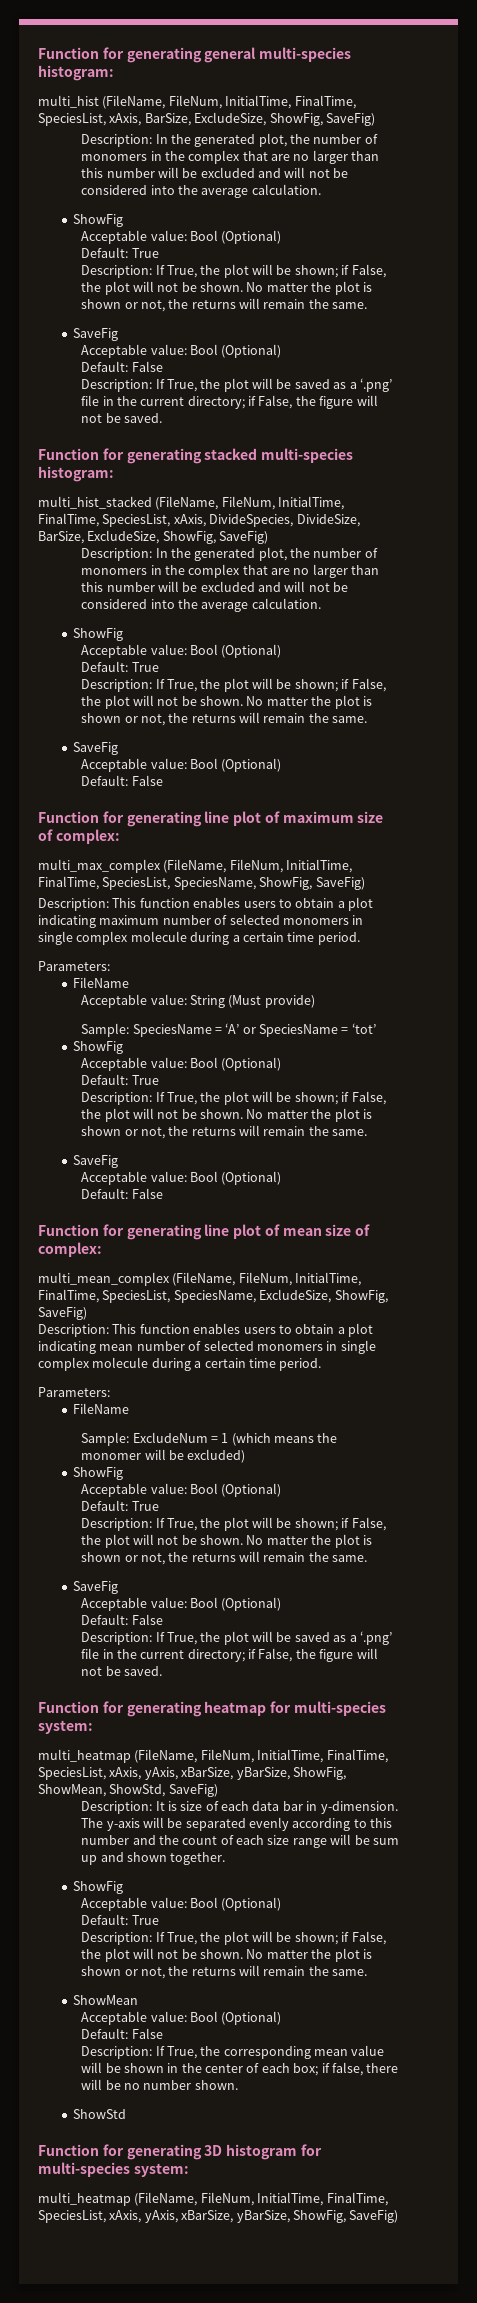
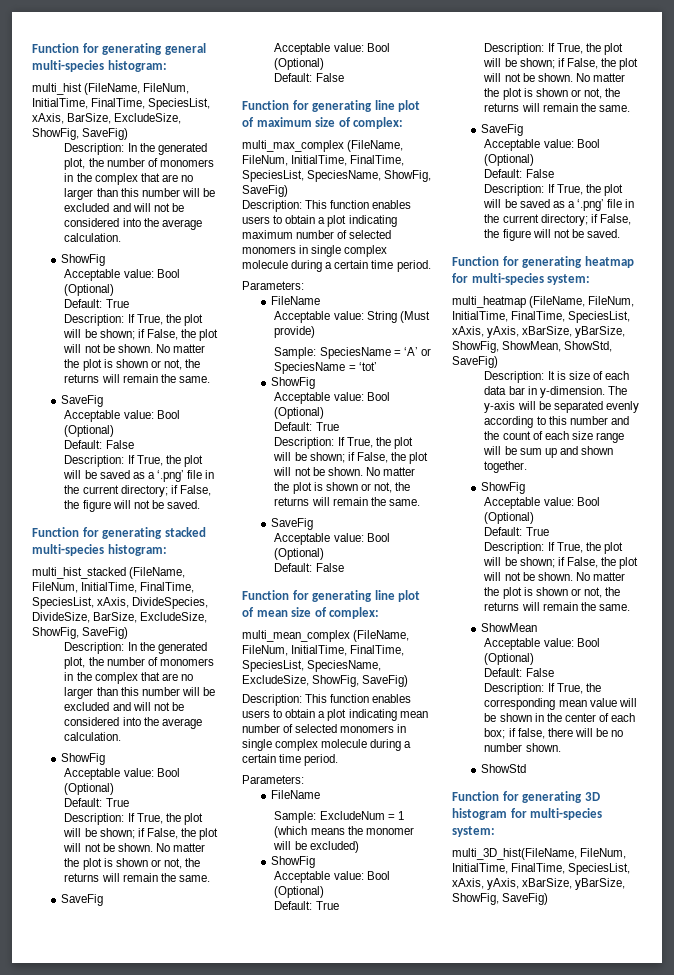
[38,2192,198,2206] multi_heatmap (FileName, -> [452,848,577,860] multi_3D_hist(FileName,

